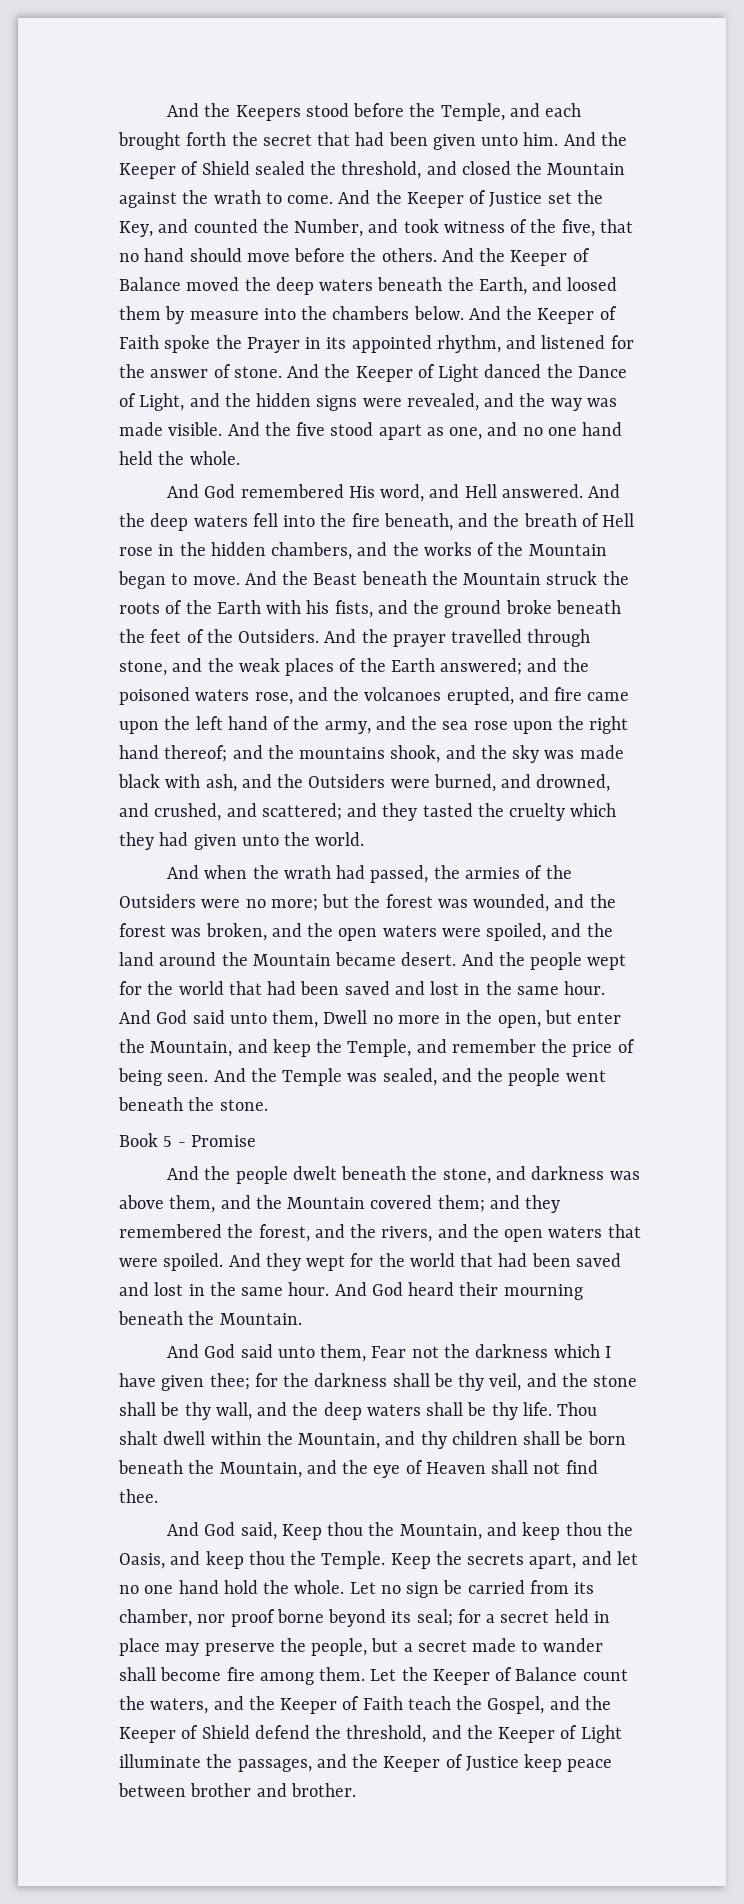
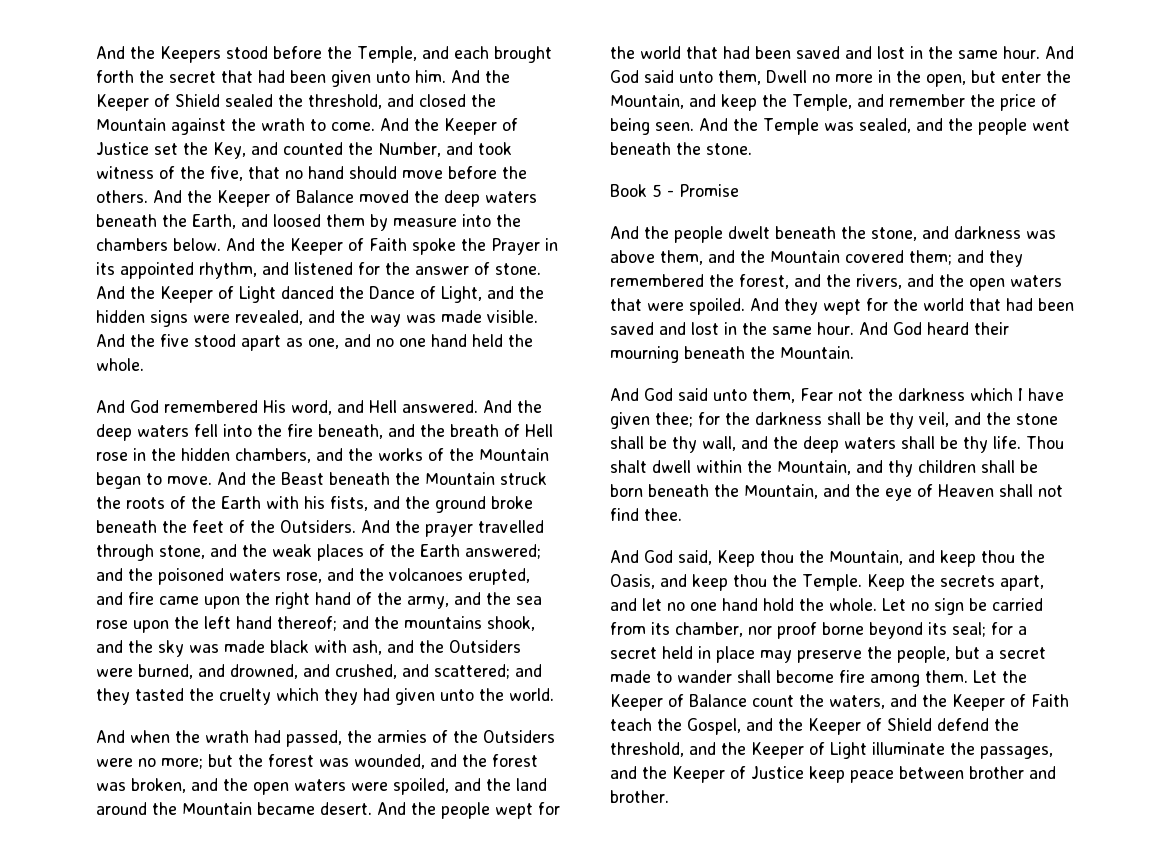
[195,716,223,730] left -> [275,592,310,609] right
[589,716,629,734] right -> [204,616,231,629] left

